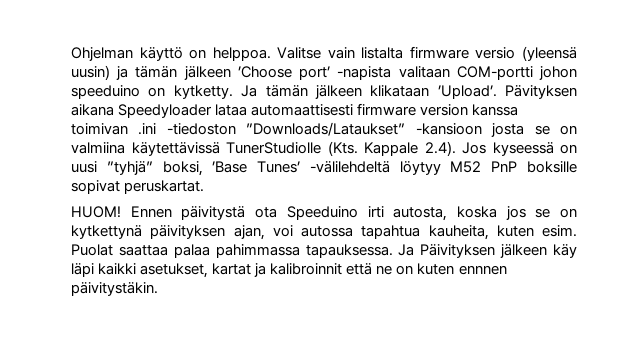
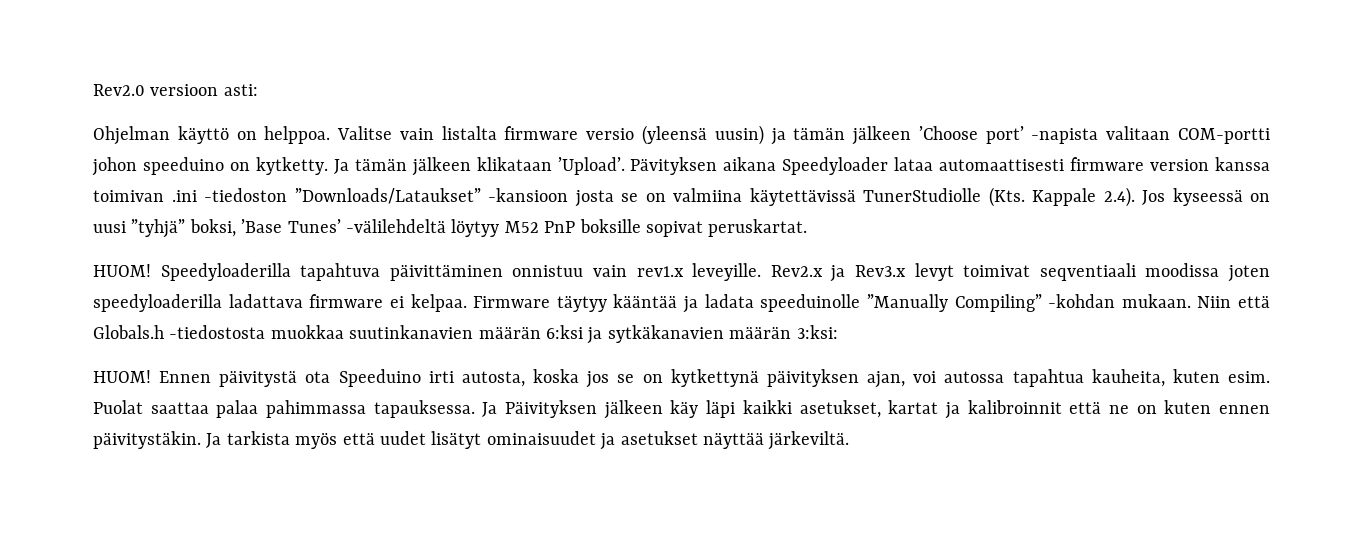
(71, 54) none -> [93,84,258,96] Rev2.0 versioon asti: //
(205, 187) none -> [93,263,1270,282] [93,294,1270,313] [93,325,838,344] // HUOM! Speedyloaderilla tapahtuva päivittäminen onnistuu vain rev1.x leveyille. Rev2.x ja Rev3.x levyt toimivat seqventiaali moodissa joten speedyloaderilla ladattava firmware ei kelpaa. Firmware täytyy kääntää ja ladata speeduinolle ”Manually Compiling” -kohdan mukaan. Niin että Globals.h -tiedostosta muokkaa suutinkanavien määrän 6:ksi ja sytkäkanavien määrän 3:ksi:
[458,265,507,275] [71,282,158,296] ennnen päivitystäkin. -> [1219,405,1271,414] [93,431,850,450] ennen päivitystäkin. Ja tarkista myös että uudet lisätyt ominaisuudet ja asetukset näyttää järkeviltä.

